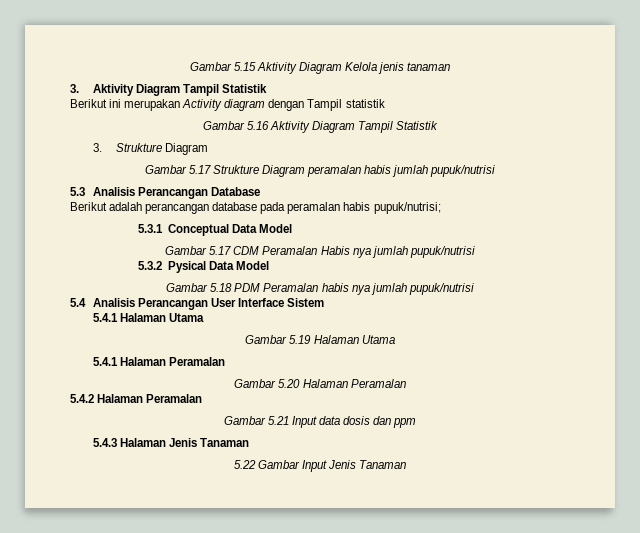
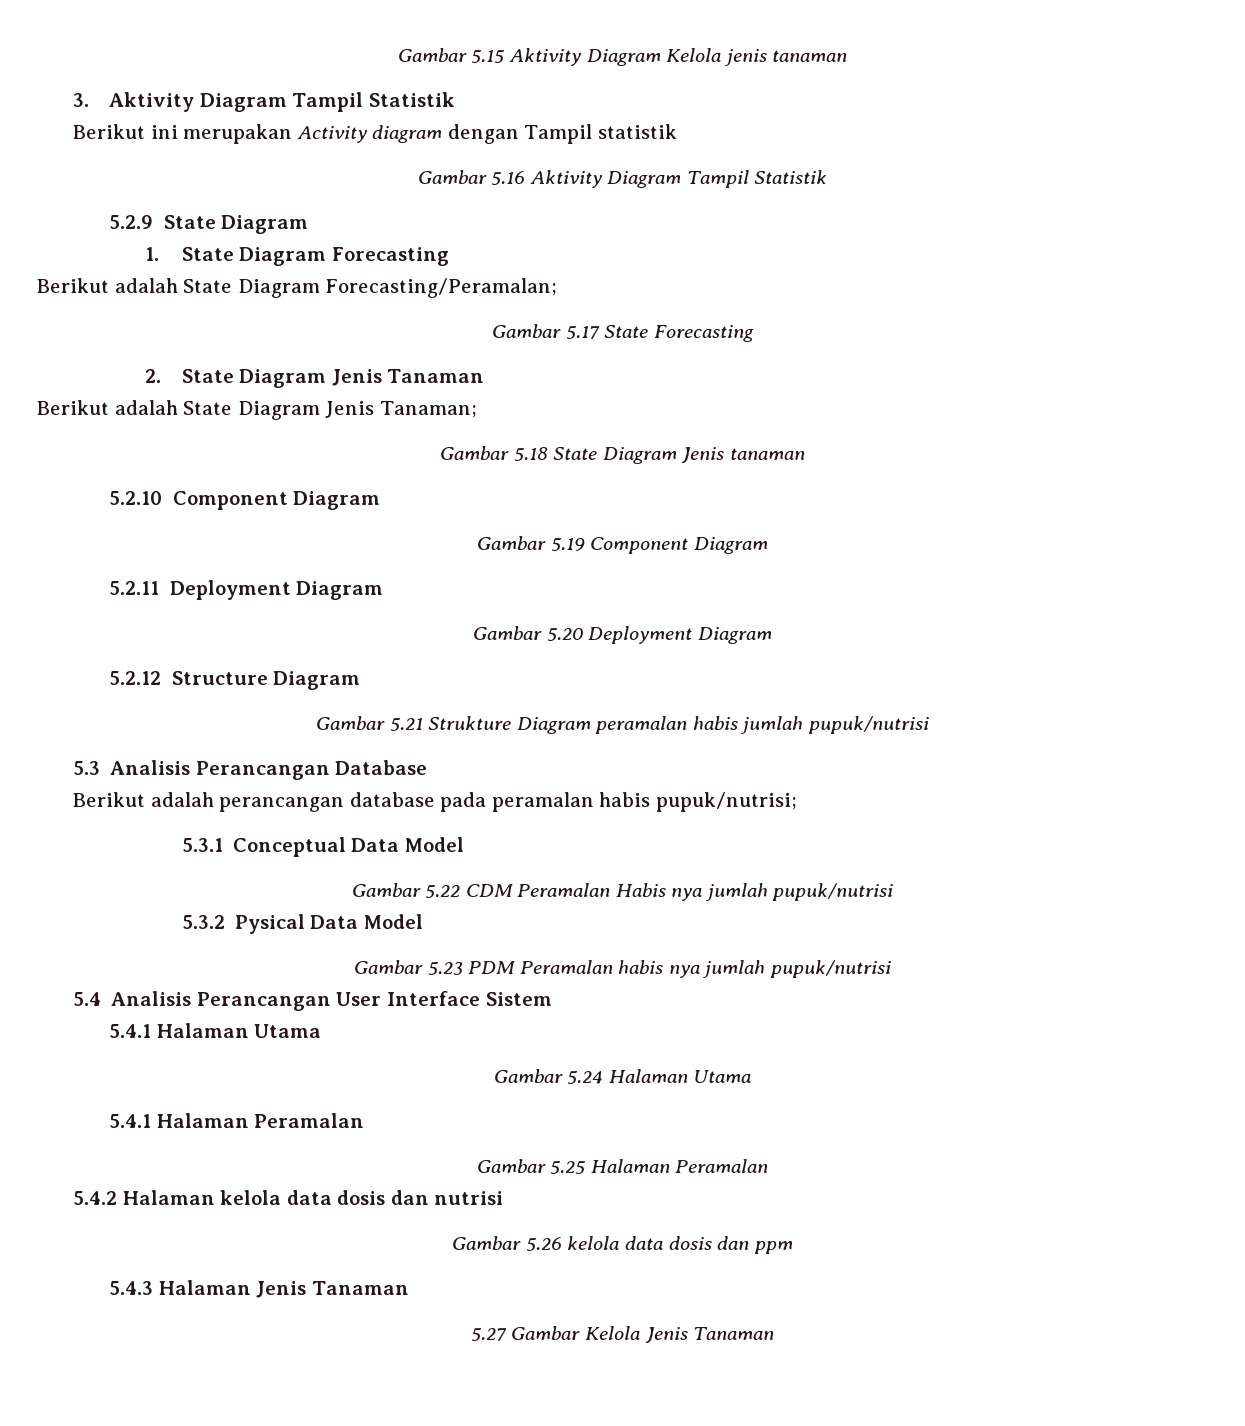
[92,143,208,155] [144,165,211,174] 3. Strukture Diagram // Gambar 5.17 -> [109,215,309,234] [145,247,449,266] [37,278,558,298] [492,324,754,342] [145,369,485,388] [37,400,477,420] [440,446,805,464] [109,491,381,510] [477,536,768,554] [109,580,384,600] [473,626,772,644] [109,671,361,690] [316,716,423,731] 5.2.9 State Diagram // 1. State Diagram Forecasting // Berikut adalah State Diagram Forecasting/Peramalan; // Gambar 5.17 State Forecasting // 2. State Diagram Jenis Tanaman // Berikut adalah State Diagram Jenis Tanaman; // Gambar 5.18 State Diagram Jenis tanaman // 5.2.10 Component Diagram // Gambar 5.19 Component Diagram // 5.2.11 Deployment Diagram // Gambar 5.20 Deployment Diagram // 5.2.12 Structure Diagram // Gambar 5.21
[209,246,232,255] 5.17 -> [425,885,461,898] 5.22
[210,283,233,292] 5.18 -> [427,962,463,975] 5.23
[289,335,312,344] 5.19 -> [567,1071,604,1084] 5.24
[278,379,301,388] 5.20 -> [550,1161,586,1174] 5.25
[146,394,203,403] [223,416,317,428] Peramalan // Gambar 5.21 Input -> [220,1190,504,1205] [452,1236,620,1251] kelola data dosis dan nutrisi // Gambar 5.26 kelola
[233,460,327,472] 5.22 Gambar Input -> [470,1326,641,1341] 5.27 Gambar Kelola

